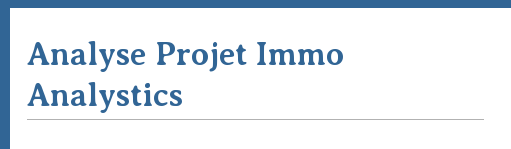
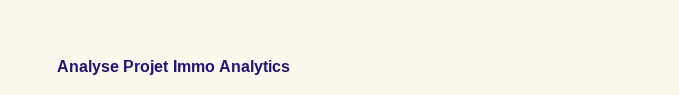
[27,82,183,113] Analystics -> [218,60,290,75] Analytics

